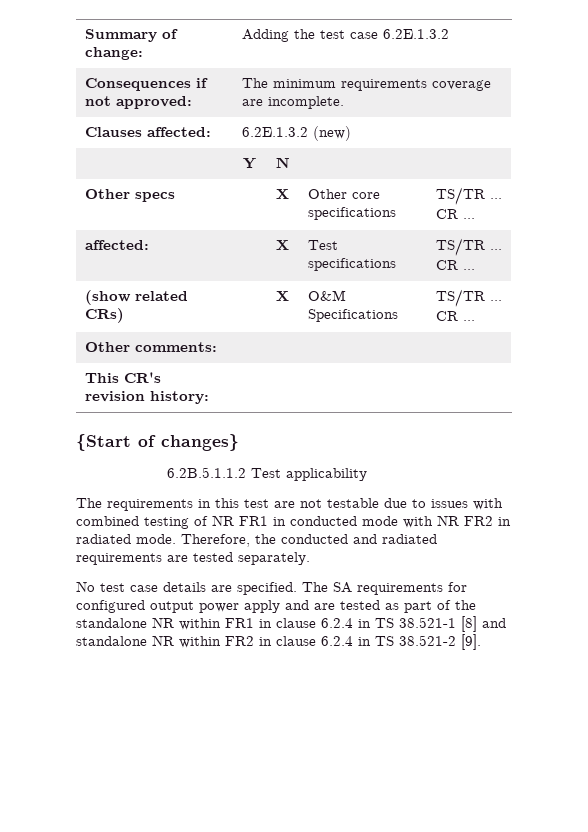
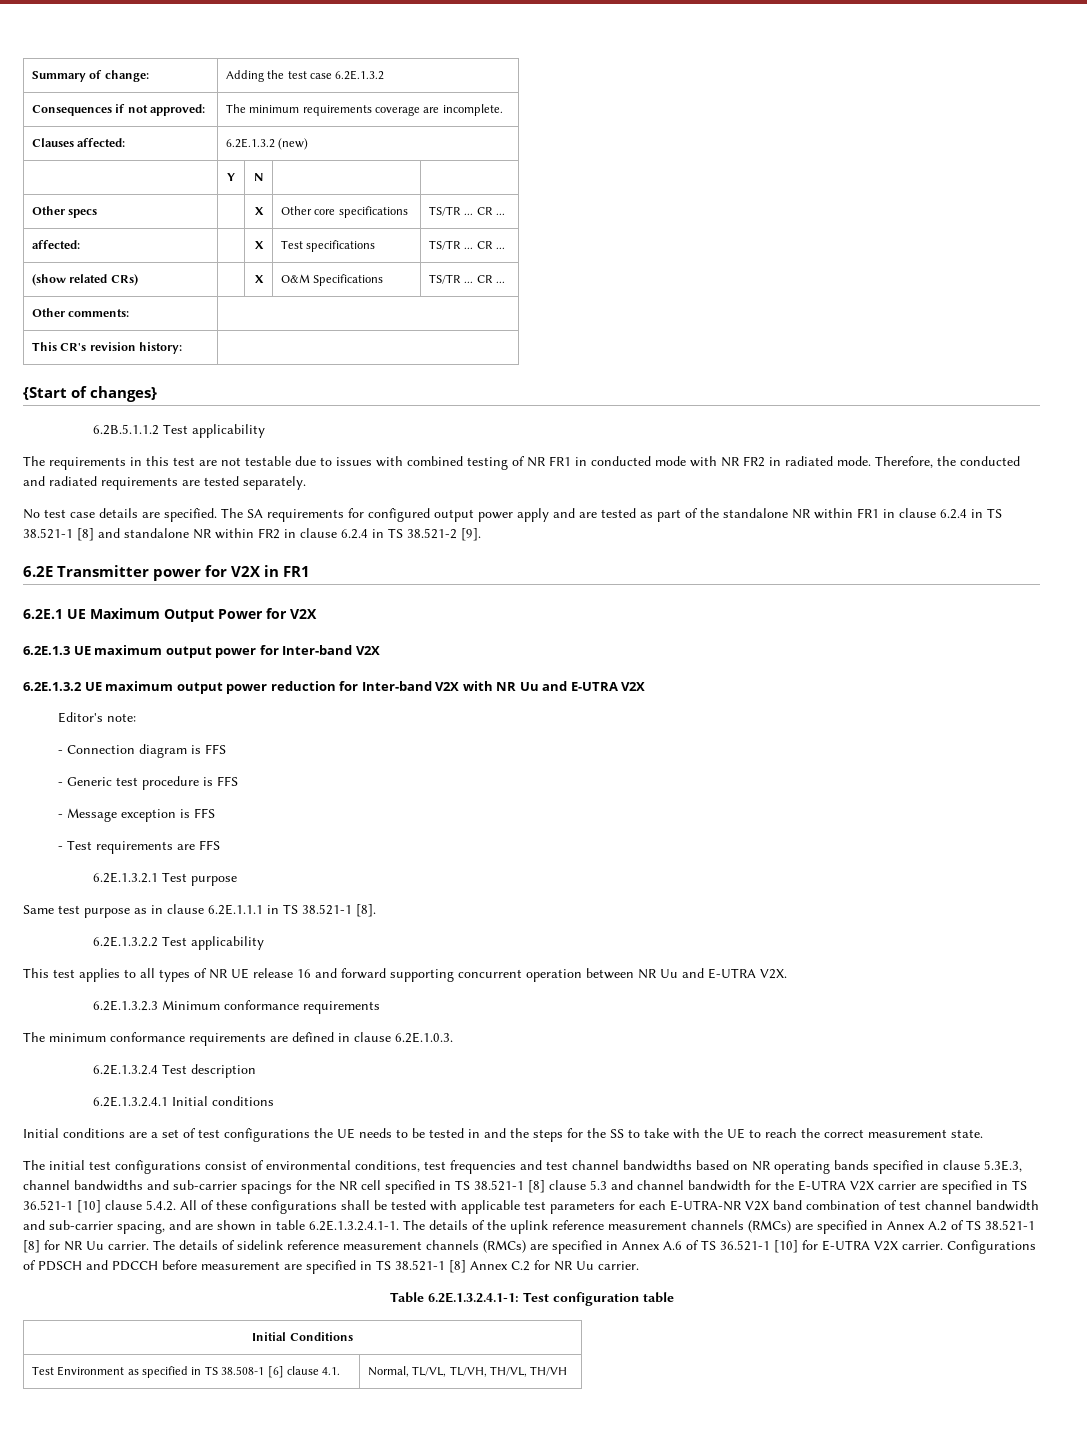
(481, 642) none -> [23,565,311,581] [23,608,317,622] [23,645,380,658] [23,681,646,694] [57,712,136,723] [57,744,226,758] [57,776,238,790] [57,808,215,822] [57,840,220,854] [92,872,237,886] [23,904,376,918] [92,936,264,950] [23,968,787,982] [92,1000,380,1014] [23,1032,453,1046] [92,1064,256,1078] [92,1096,274,1107] [23,1128,983,1142] [23,1160,1022,1174] [23,1180,1027,1194] [23,1200,1039,1214] [23,1220,1035,1234] [23,1240,1036,1254] [23,1260,639,1274] [389,1292,674,1306] [252,1332,353,1341] [31,1366,341,1378] [367,1366,568,1377] // 6.2E Transmitter power for V2X in FR1 // 6.2E.1 UE Maximum Output Power for V2X // 6.2E.1.3 UE maximum output power for Inter-band V2X // 6.2E.1.3.2 UE maximum output power reduction for Inter-band V2X with NR Uu and E-UTRA V2X // Editor's note: // - Connection diagram is FFS // - Generic test procedure is FFS // - Message exception is FFS // - Test requirements are FFS // 6.2E.1.3.2.1 Test purpose // Same test purpose as in clause 6.2E.1.1.1 in TS 38.521-1 [8]. // 6.2E.1.3.2.2 Test applicability // This test applies to all types of NR UE release 16 and forward supporting concurrent operation between NR Uu and E-UTRA V2X. // 6.2E.1.3.2.3 Minimum conformance requirements // The minimum conformance requirements are defined in clause 6.2E.1.0.3. // 6.2E.1.3.2.4 Test description // 6.2E.1.3.2.4.1 Initial conditions // Initial conditions are a set of test configurations the UE needs to be tested in and the steps for the SS to take with the UE to reach the correct measurement state. // The initial test configurations consist of environmental conditions, test frequencies and test channel bandwidths based on NR operating bands specified in clause 5.3E.3, channel bandwidths and sub-carrier spacings for the NR cell specified in TS 38.521-1 [8] clause 5.3 and channel bandwidth for the E-UTRA V2X carrier are specified in TS 36.521-1 [10] clause 5.4.2. All of these configurations shall be tested with applicable test parameters for each E-UTRA-NR V2X band combination of test channel bandwidth and sub-carrier spacing, and are shown in table 6.2E.1.3.2.4.1-1. The details of the uplink reference measurement channels (RMCs) are specified in Annex A.2 of TS 38.521-1 [8] for NR Uu carrier. The details of sidelink reference measurement channels (RMCs) are specified in Annex A.6 of TS 36.521-1 [10] for E-UTRA V2X carrier. Configurations of PDSCH and PDCCH before measurement are specified in TS 38.521-1 [8] Annex C.2 for NR Uu carrier. // Table 6.2E.1.3.2.4.1-1: Test configuration table // Initial Conditions // Test Environment as specified in TS 38.508-1 [6] clause 4.1. | Normal, TL/VL, TL/VH, TH/VL, TH/VH

